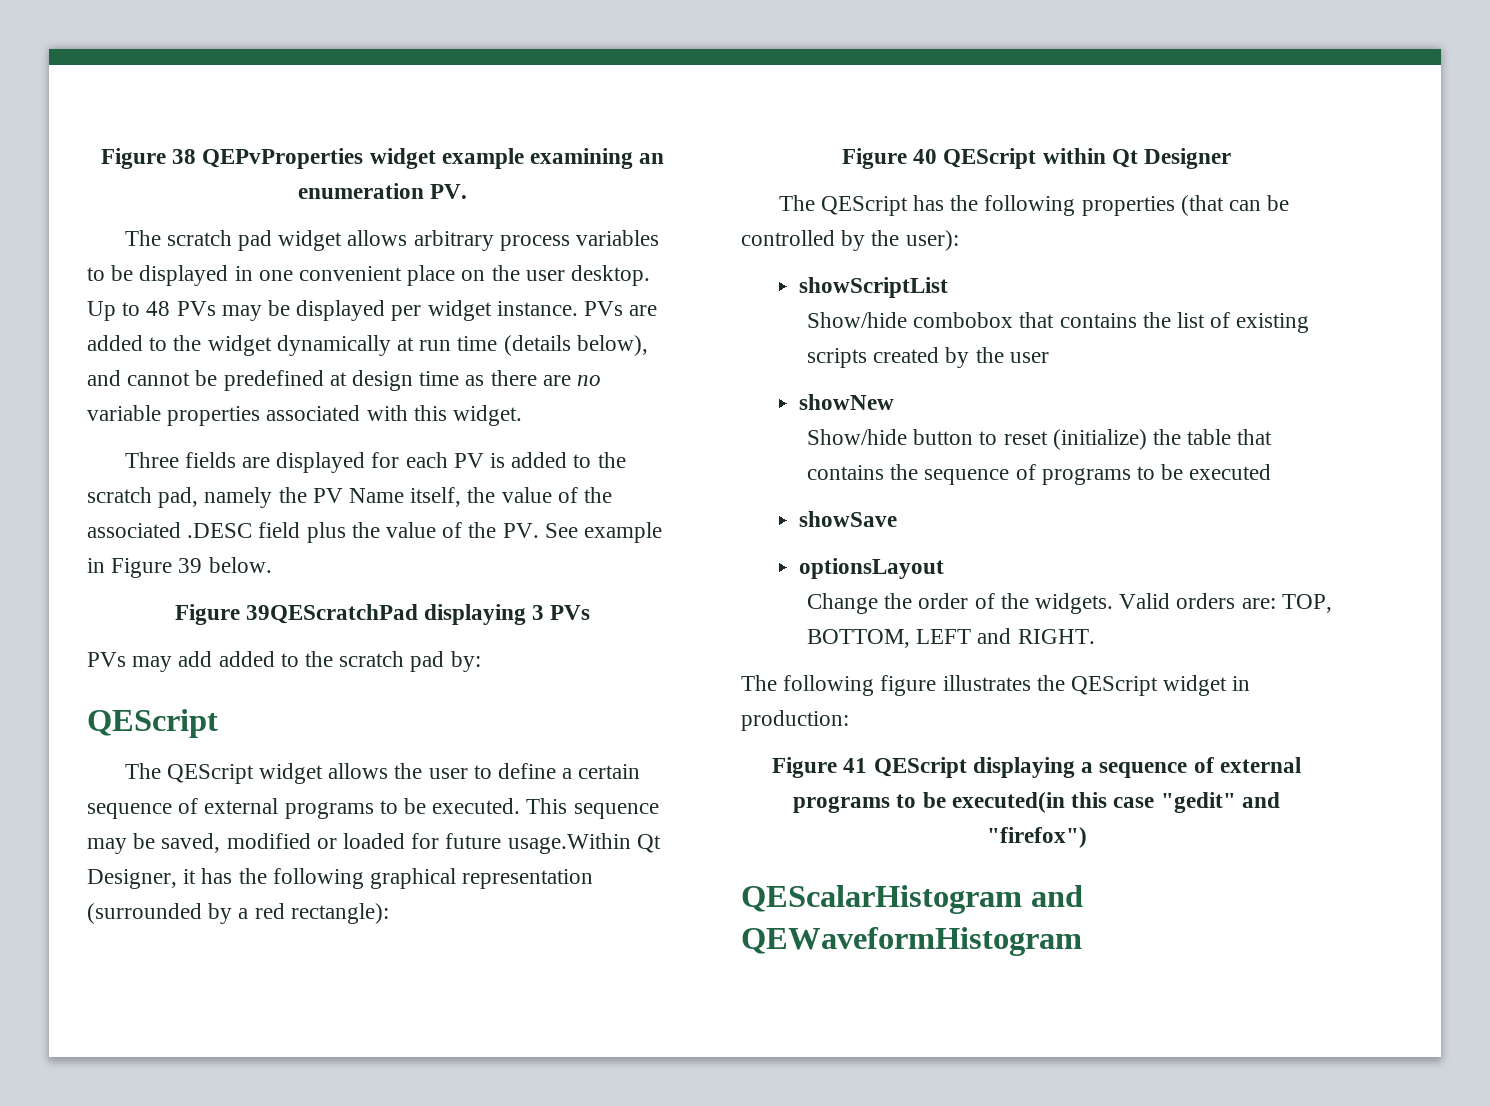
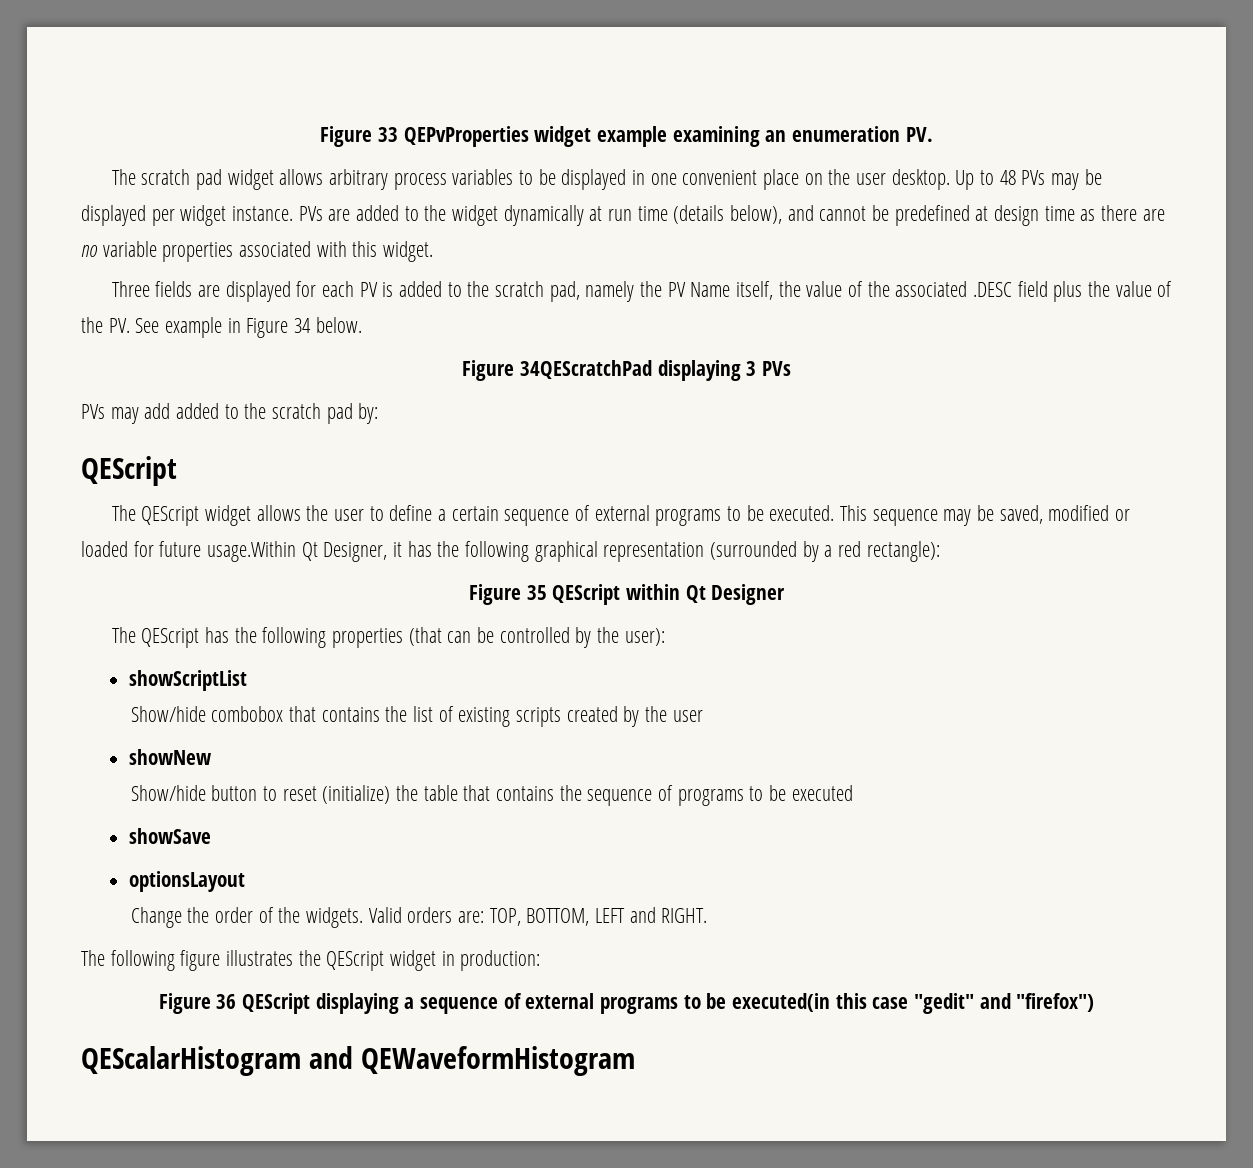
[100,148,197,169] Figure 38 -> [320,126,398,147] Figure 33
[178,558,203,573] 39 -> [294,318,312,333] 34
[245,604,418,624] 39QEScratchPad -> [519,360,652,379] 34QEScratchPad
[913,149,938,164] 40 -> [526,585,547,600] 35
[843,758,868,773] 41 -> [216,994,237,1009] 36

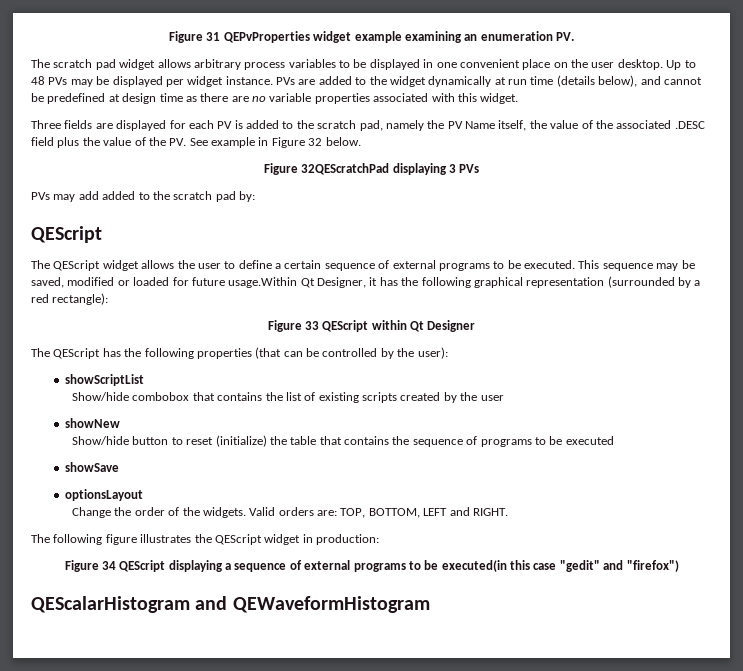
[320,126,398,147] Figure 33 -> [169,31,221,43] Figure 31
[294,318,312,333] 34 -> [308,138,323,146] 32
[519,360,652,379] 34QEScratchPad -> [301,163,390,175] 32QEScratchPad
[526,585,547,600] 35 -> [304,321,319,330] 33
[216,994,237,1009] 36 -> [101,561,116,570] 34

